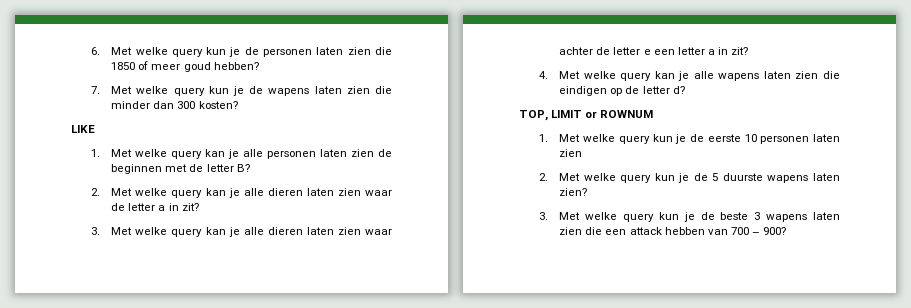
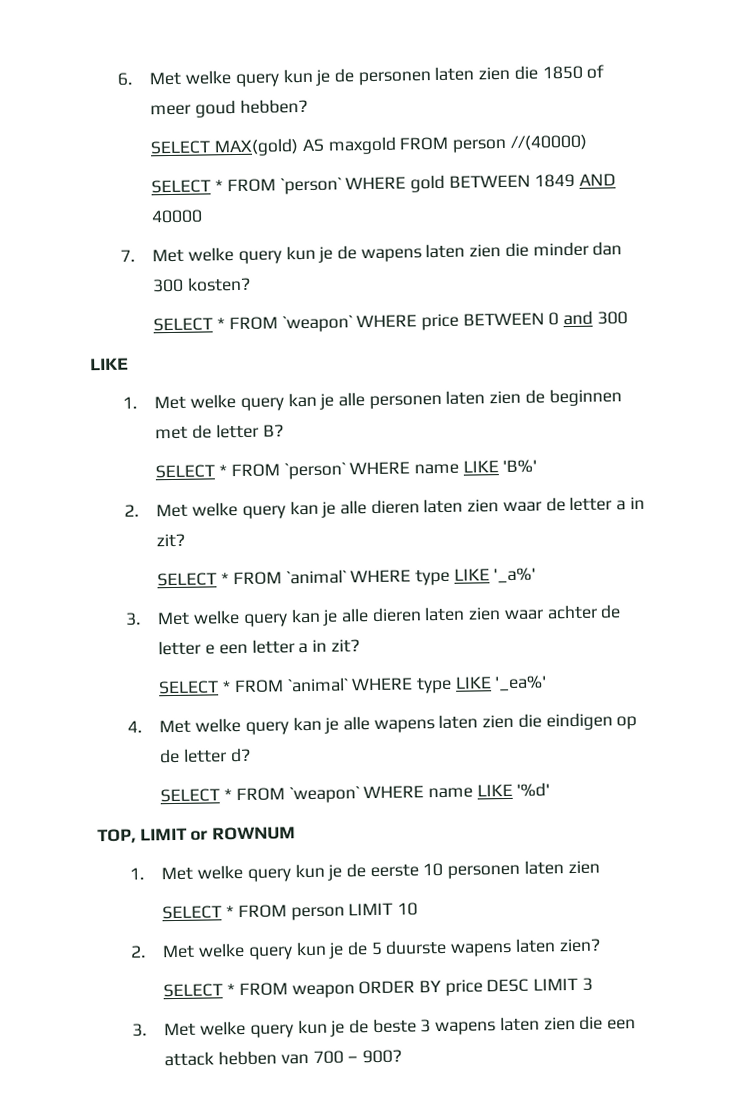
(259, 66) none -> [150,134,588,157] [151,173,617,195] [151,209,204,224] // SELECT MAX(gold) AS maxgold FROM person //(40000) // SELECT * FROM `person` WHERE gold BETWEEN 1849 AND 40000
(238, 105) none -> [153,310,628,333] // SELECT * FROM `weapon` WHERE price BETWEEN 0 and 300
(250, 168) none -> [155,459,538,480] // SELECT * FROM `person` WHERE name LIKE 'B%'
(199, 207) none -> [157,567,537,587] // SELECT * FROM `animal` WHERE type LIKE '_a%'
(749, 51) none -> [158,675,548,695] // SELECT * FROM `animal` WHERE type LIKE '_ea%'
(685, 90) none -> [160,782,551,804] // SELECT * FROM `weapon` WHERE name LIKE '%d'
(583, 153) none -> [162,902,418,921] // SELECT * FROM person LIMIT 10
(588, 192) none -> [163,977,593,999] // SELECT * FROM weapon ORDER BY price DESC LIMIT 3

